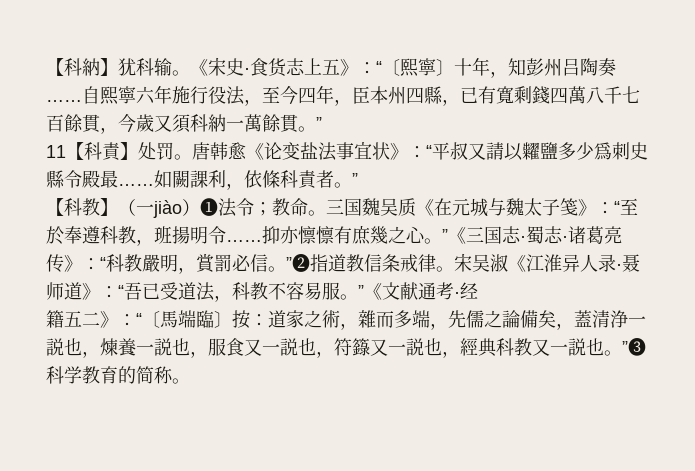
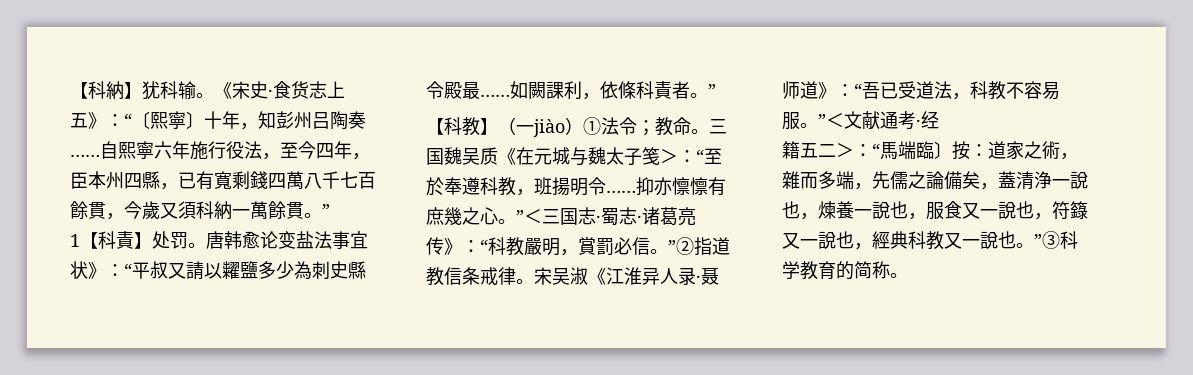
[46,145,66,158] 11 -> [70,234,80,247] 1
[246,143,264,160] 《 -> (260, 240) none
[594,142,612,160] 爲 -> [294,261,312,280] 為
[200,198,218,216] ❶ -> [583,117,601,135] ①
[578,199,596,216] 》 -> [660,149,678,163] ＞
[448,227,466,244] 《 -> [524,209,542,223] ＜
[286,254,310,272] ”❷ -> [668,237,694,255] ”②
[364,283,382,300] 《 -> [826,113,844,127] ＜
[100,311,160,328] 》：“〔 -> [836,143,880,157] ＞：“
[46,338,64,356] 説 -> [1070,171,1088,189] 說
[154,338,172,356] 説 -> [872,201,890,219] 說
[280,338,298,356] 説 -> [998,201,1016,219] 說
[406,338,424,356] 説 -> [818,231,836,249] 說
[568,338,646,356] 説也。”❸ -> [980,231,1060,249] 說也。”③

